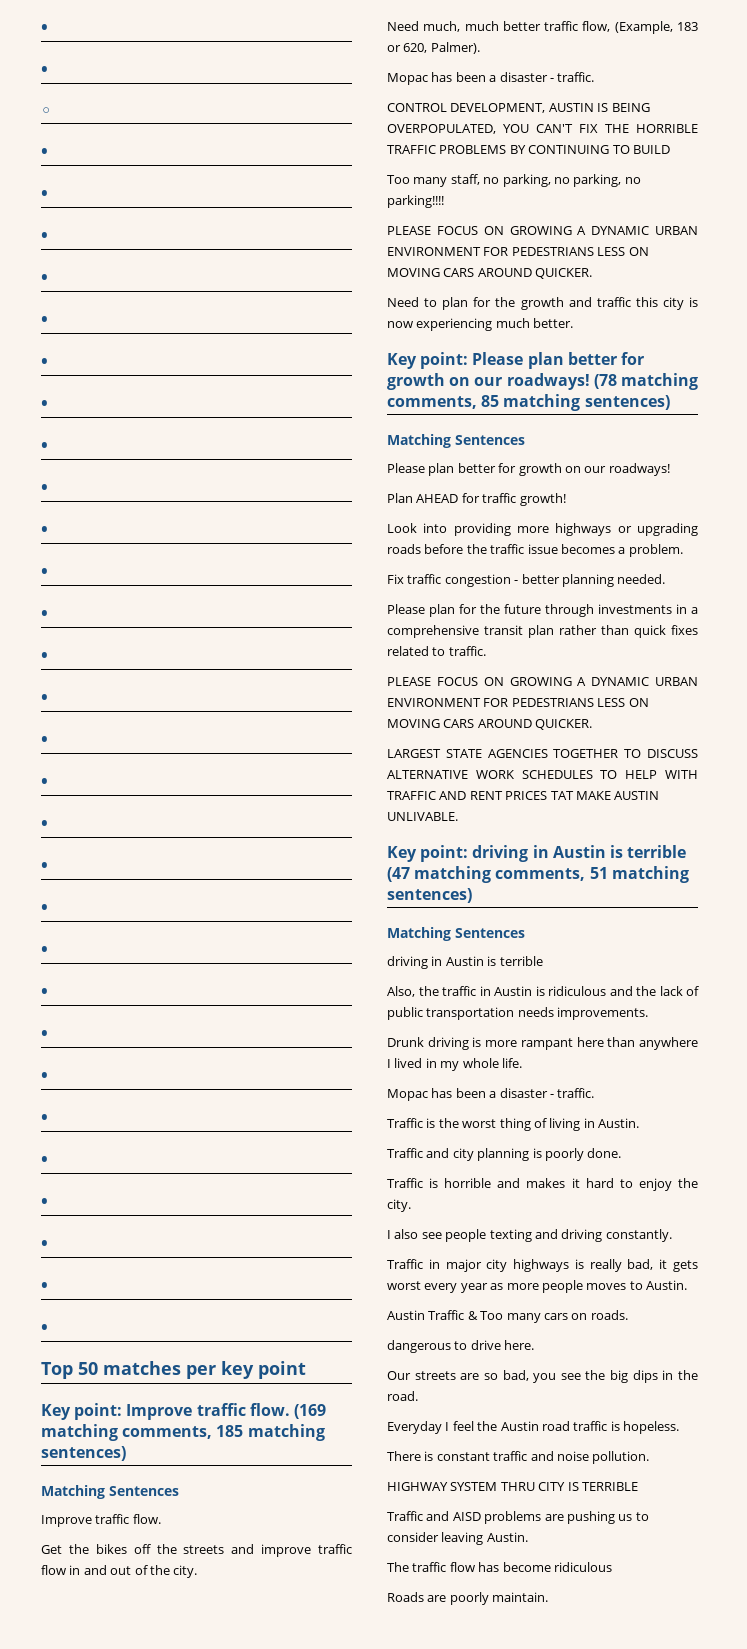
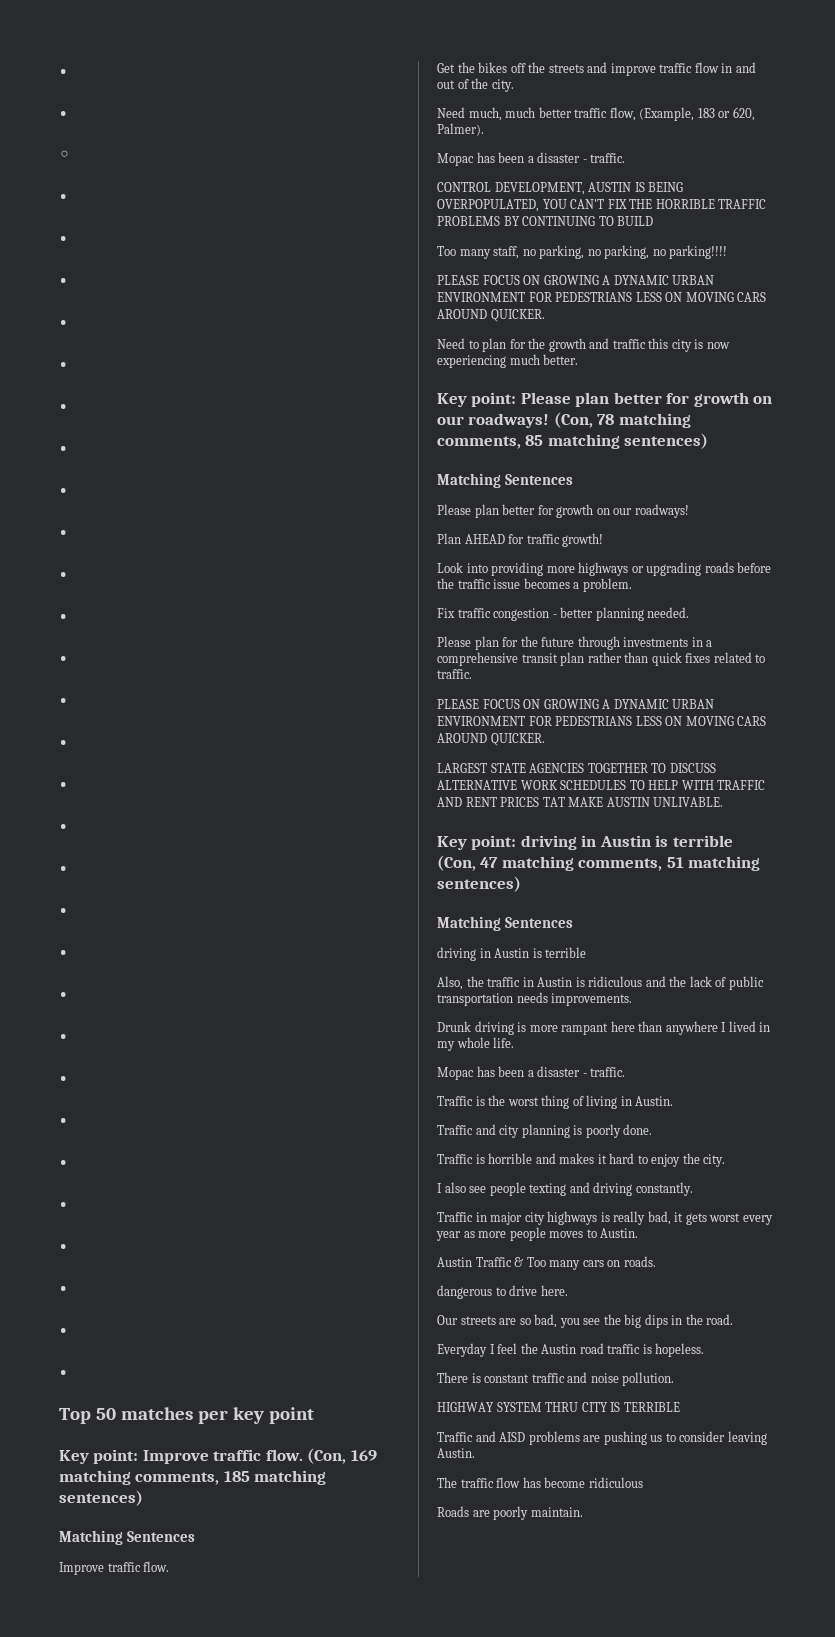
[293,1404,326,1419] (169 -> [307,1448,377,1464] (Con, 169
[593,374,617,389] (78 -> [553,412,615,428] (Con, 78
[387,867,410,882] (47 -> [437,855,499,871] (Con, 47

